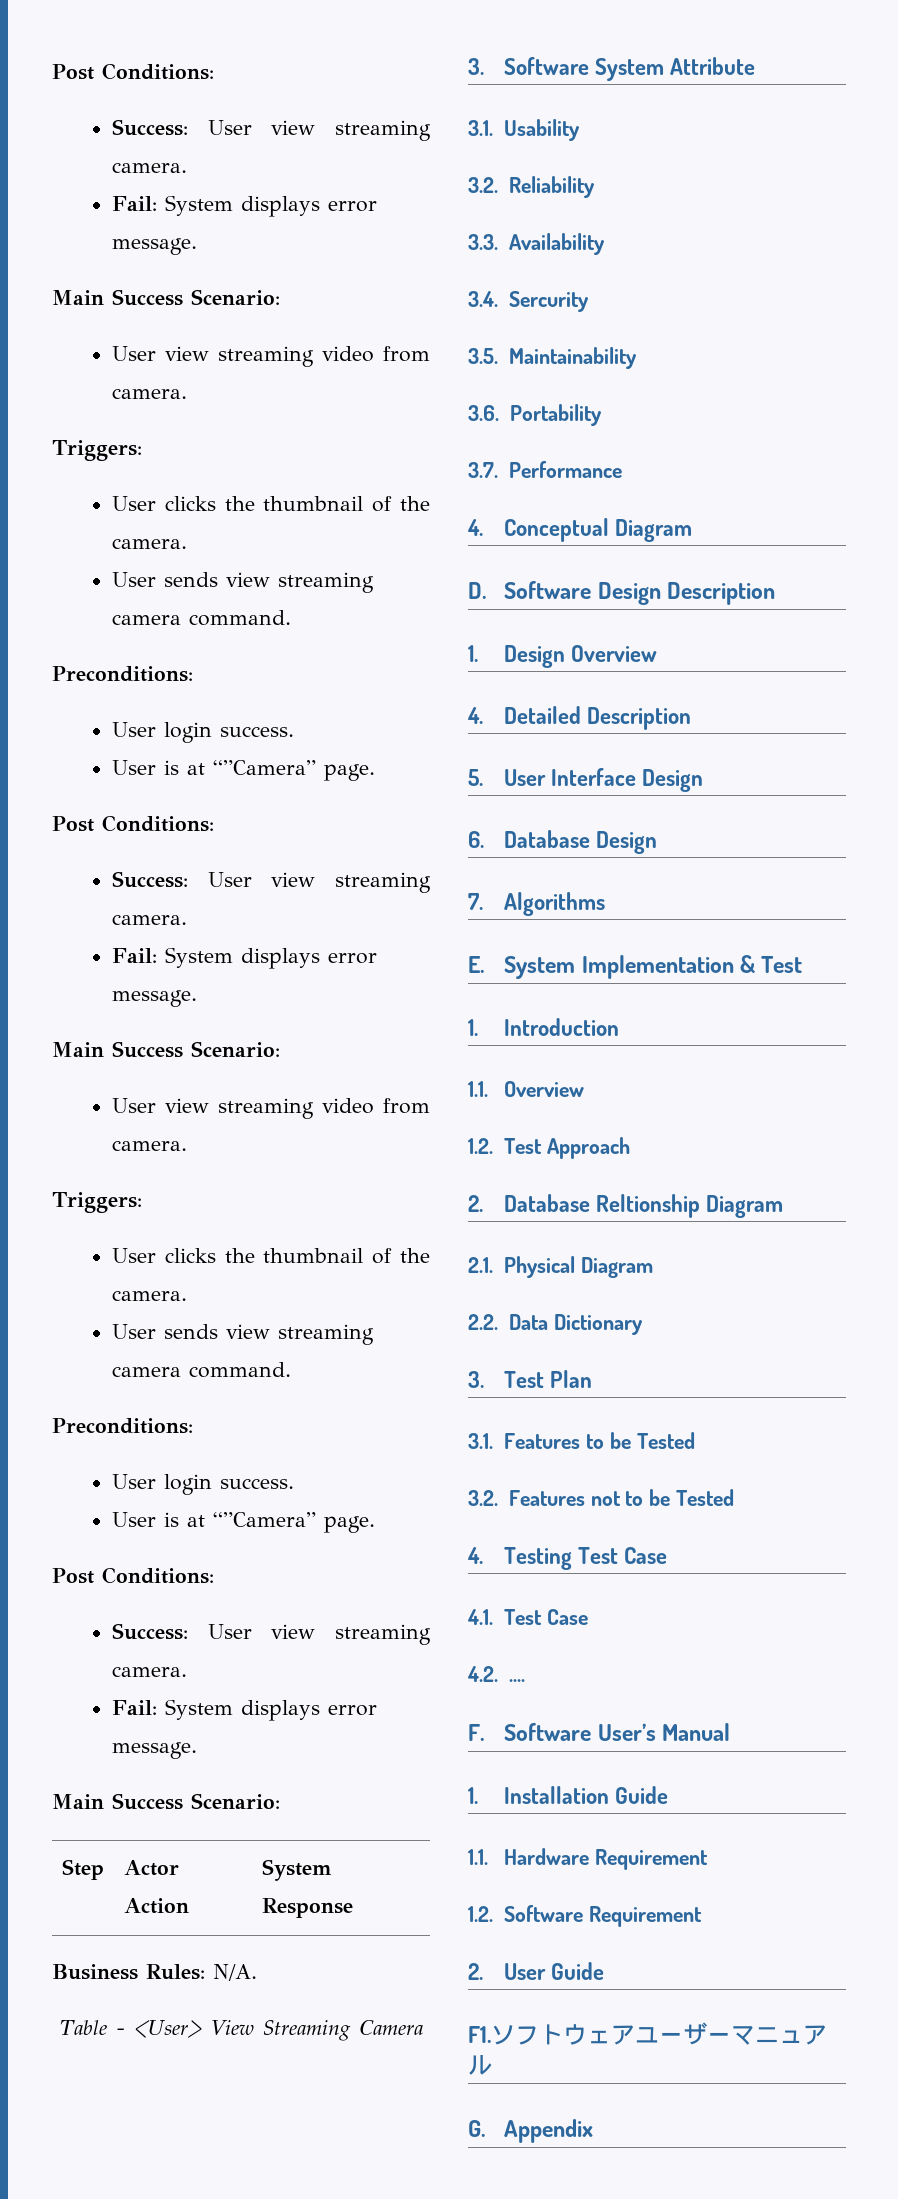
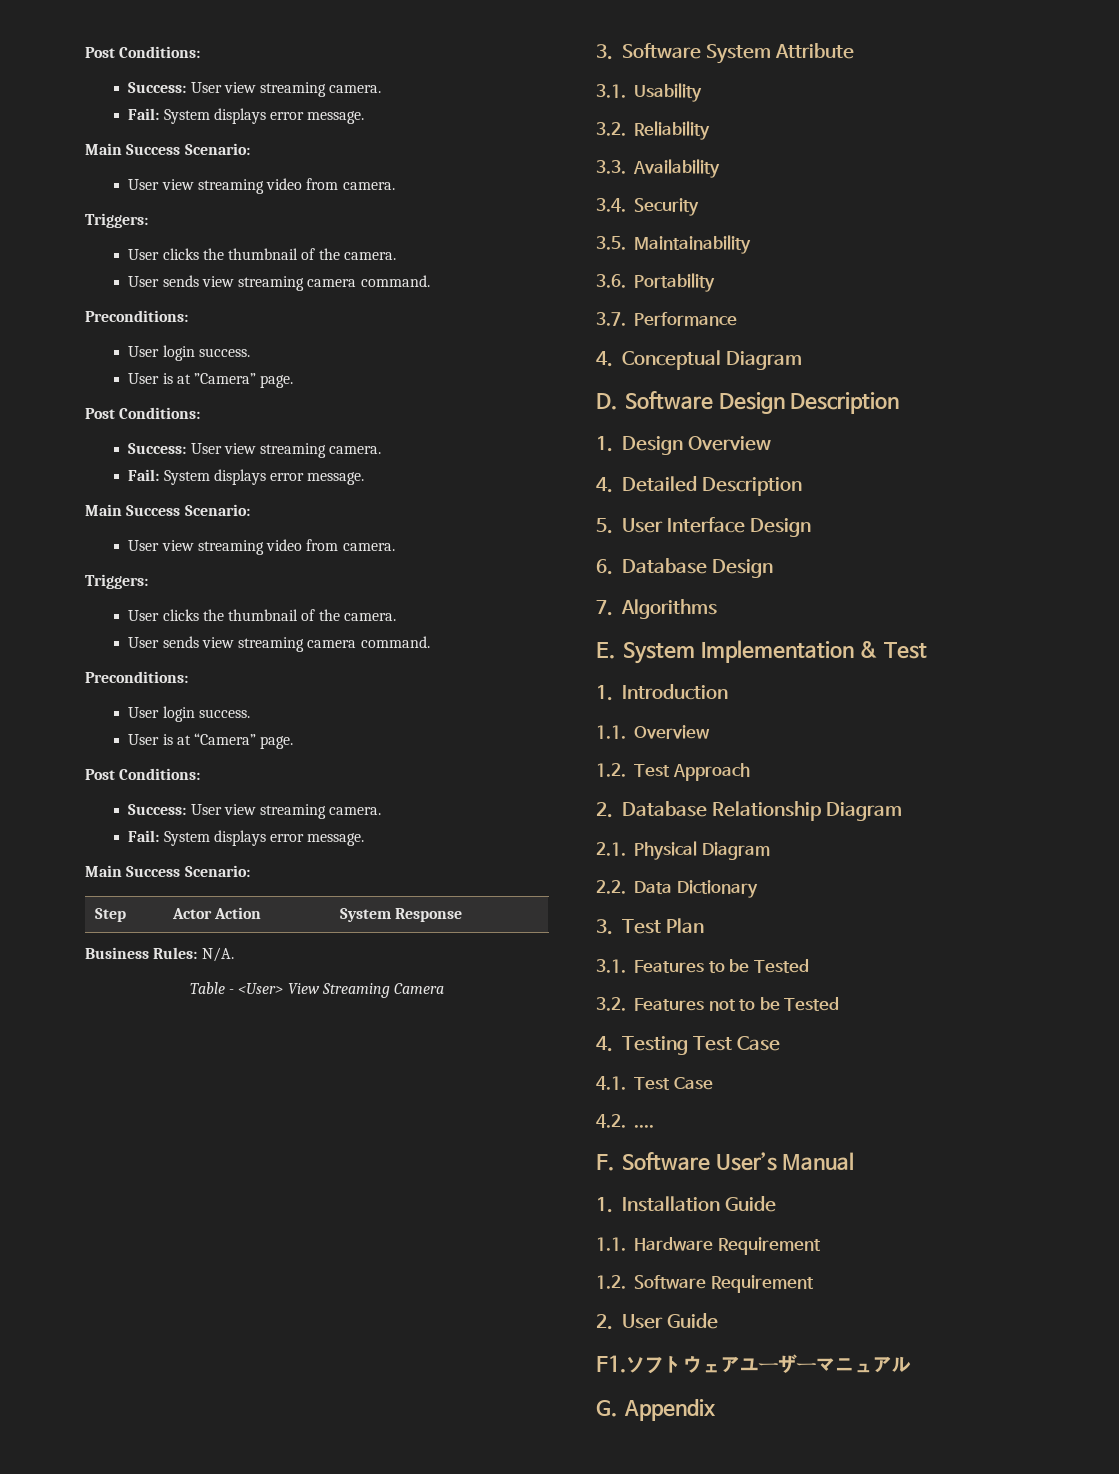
[212,760,316,775] “”Camera” -> [194,373,257,384] ”Camera”
[212,1512,316,1527] “”Camera” -> [194,733,257,745] “Camera”
[508,291,589,312] Sercurity -> [634,198,699,216] Security
[596,1194,701,1218] Reltionship -> [711,801,821,821] Relationship

